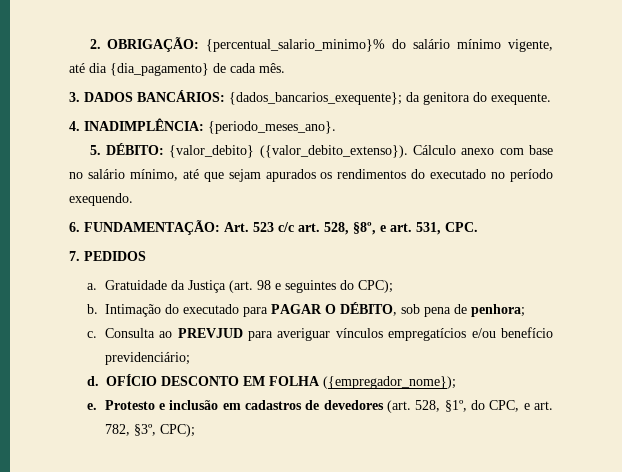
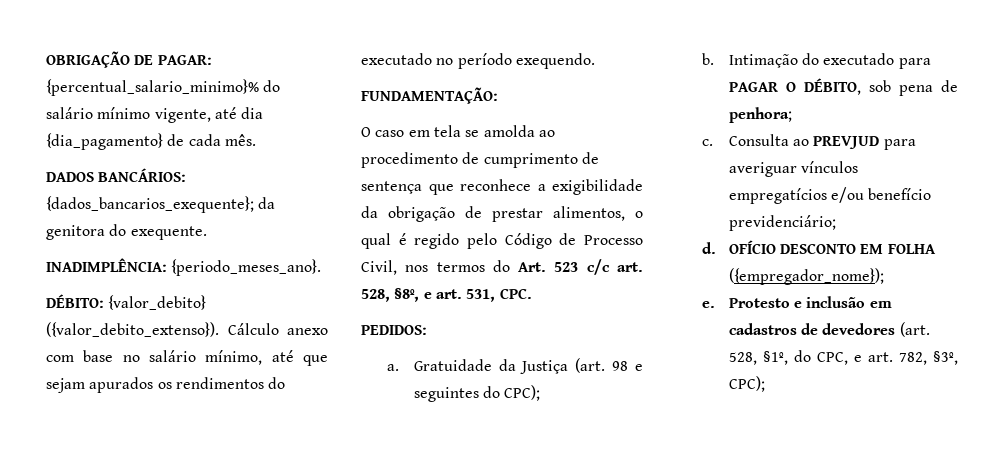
[89,37,200,52] 2. OBRIGAÇÃO: -> [46,51,212,68] OBRIGAÇÃO DE PAGAR:
[69,92,80,102] 3. -> (256, 140) none
[69,121,80,131] 4. -> (207, 233) none
[89,145,101,155] 5. -> (322, 267) none
[69,222,80,232] 6. -> (595, 61) none
(220, 227) none -> [361,125,555,137] [361,152,599,168] [361,179,643,195] [361,206,643,222] [361,233,643,249] [361,260,510,275] // O caso em tela se amolda ao procedimento de cumprimento de sentença que reconhece a exigibilidade da obrigação de prestar alimentos, o qual é regido pelo Código de Processo Civil, nos termos do
[69,251,146,261] 7. PEDIDOS -> [361,325,427,335] PEDIDOS:

